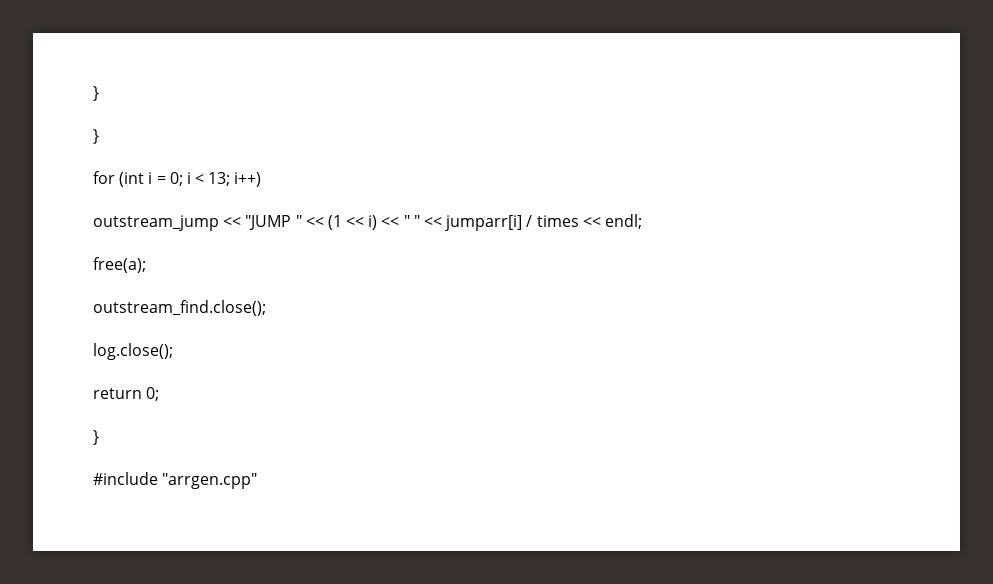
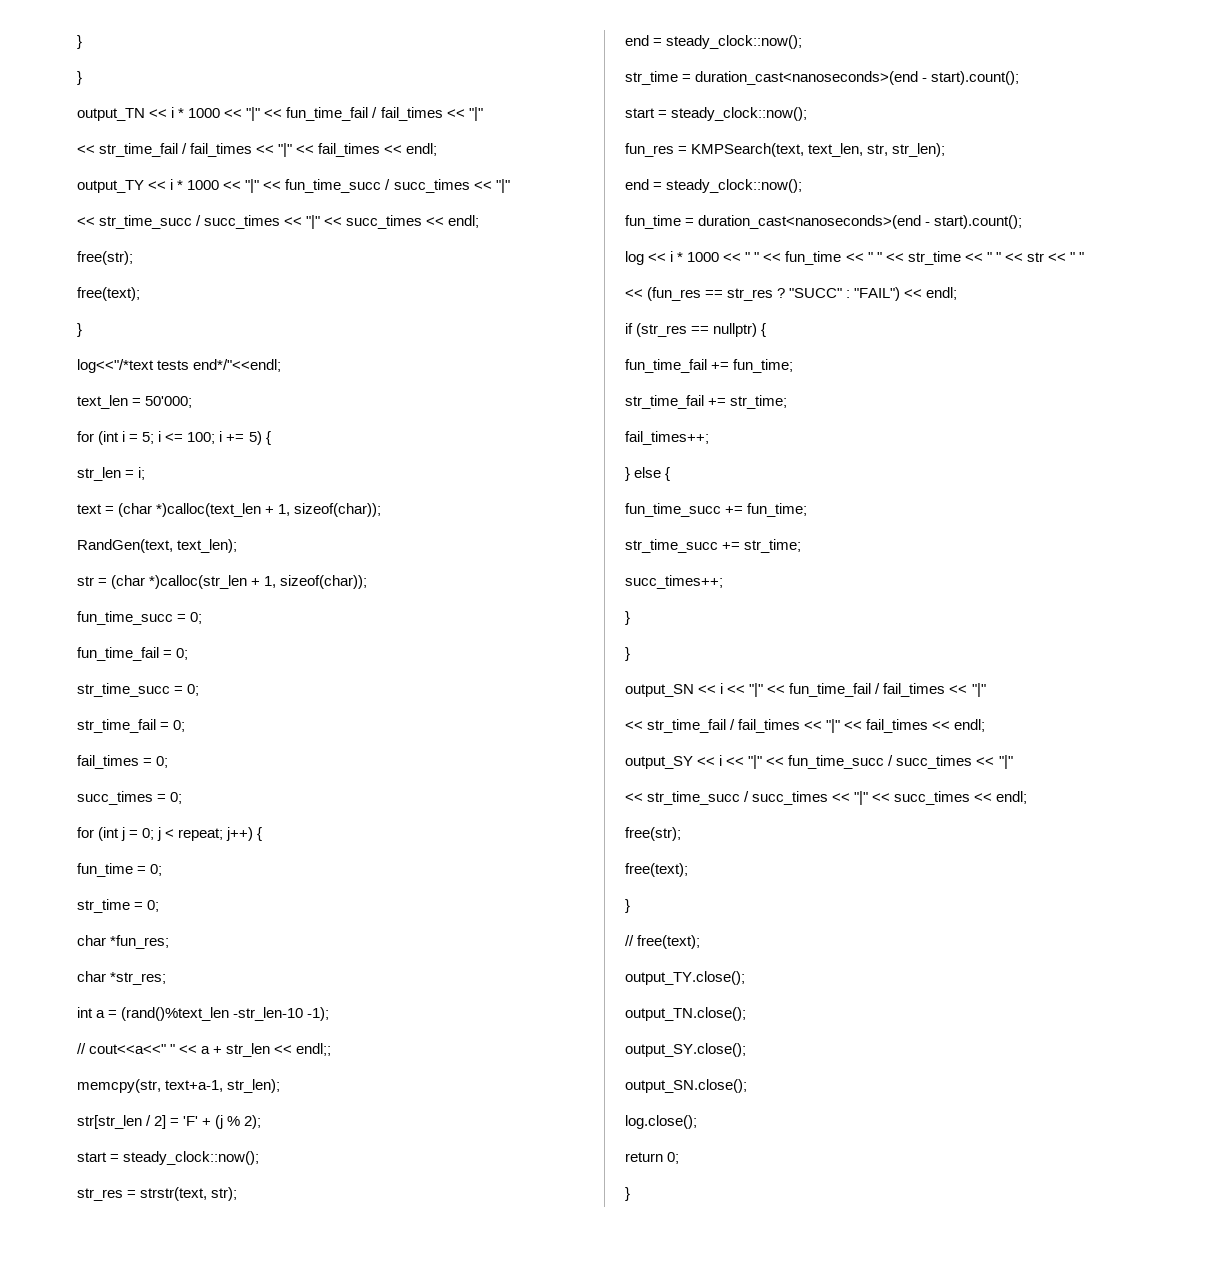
[93,86,99,101] [93,129,99,144] [93,171,262,187] [93,214,642,231] [93,257,146,273] [93,300,266,316] } // } // for (int i = 0; i < 13; i++) // outstream_jump << "JUMP " << (1 << i) << " " << jumparr[i] / times << endl; // free(a); // outstream_find.close(); -> [77,35,82,49] [77,71,82,85] [77,107,483,121] [77,143,438,157] [77,179,510,193] [77,215,480,229] [77,251,133,265] [77,287,140,301] [77,323,82,337] [77,359,282,373] [77,395,193,409] [77,431,271,445] [77,467,146,481] [77,503,382,517] [77,539,238,553] [77,575,368,589] [77,611,203,625] [77,647,189,661] [77,683,200,697] [77,719,186,733] [77,755,169,769] [77,791,183,805] [77,827,263,841] [77,863,163,877] [77,899,160,913] [77,935,170,949] [77,971,167,985] [77,1007,330,1021] [77,1043,332,1057] [77,1079,281,1093] [77,1115,262,1129] [77,1151,260,1165] [77,1187,238,1201] [625,35,803,49] [625,71,1020,85] [625,107,808,121] [625,143,946,157] [625,179,803,193] [625,215,1023,229] [625,251,1085,265] [625,287,958,301] [625,323,767,337] [625,359,794,373] [625,395,788,409] [625,431,709,445] [625,467,671,481] [625,503,808,517] [625,539,802,553] [625,575,723,589] [625,611,630,625] [625,647,630,661] [625,683,986,697] [625,719,986,733] [625,755,1013,769] [625,791,1028,805] [625,827,681,841] [625,863,688,877] [625,899,630,913] [625,935,701,949] [625,971,745,985] [625,1007,746,1021] [625,1043,746,1057] [625,1079,747,1093] } // } // output_TN << i * 1000 << "|" << fun_time_fail / fail_times << "|" // << str_time_fail / fail_times << "|" << fail_times << endl; // output_TY << i * 1000 << "|" << fun_time_succ / succ_times << "|" // << str_time_succ / succ_times << "|" << succ_times << endl; // free(str); // free(text); // } // log<<"/*text tests end*/"<<endl; // text_len = 50'000; // for (int i = 5; i <= 100; i += 5) { // str_len = i; // text = (char *)calloc(text_len + 1, sizeof(char)); // RandGen(text, text_len); // str = (char *)calloc(str_len + 1, sizeof(char)); // fun_time_succ = 0; // fun_time_fail = 0; // str_time_succ = 0; // str_time_fail = 0; // fail_times = 0; // succ_times = 0; // for (int j = 0; j < repeat; j++) { // fun_time = 0; // str_time = 0; // char *fun_res; // char *str_res; // int a = (rand()%text_len -str_len-10 -1); // // cout<<a<<" " << a + str_len << endl;; // memcpy(str, text+a-1, str_len); // str[str_len / 2] = 'F' + (j % 2); // start = steady_clock::now(); // str_res = strstr(text, str); // end = steady_clock::now(); // str_time = duration_cast<nanoseconds>(end - start).count(); // start = steady_clock::now(); // fun_res = KMPSearch(text, text_len, str, str_len); // end = steady_clock::now(); // fun_time = duration_cast<nanoseconds>(end - start).count(); // log << i * 1000 << " " << fun_time << " " << str_time << " " << str << " " // << (fun_res == str_res ? "SUCC" : "FAIL") << endl; // if (str_res == nullptr) { // fun_time_fail += fun_time; // str_time_fail += str_time; // fail_times++; // } else { // fun_time_succ += fun_time; // str_time_succ += str_time; // succ_times++; // } // } // output_SN << i << "|" << fun_time_fail / fail_times << "|" // << str_time_fail / fail_times << "|" << fail_times << endl; // output_SY << i << "|" << fun_time_succ / succ_times << "|" // << str_time_succ / succ_times << "|" << succ_times << endl; // free(str); // free(text); // } // // free(text); // output_TY.close(); // output_TN.close(); // output_SY.close(); // output_SN.close();
[93,472,258,489] // #include "arrgen.cpp" -> (630, 1194) none

